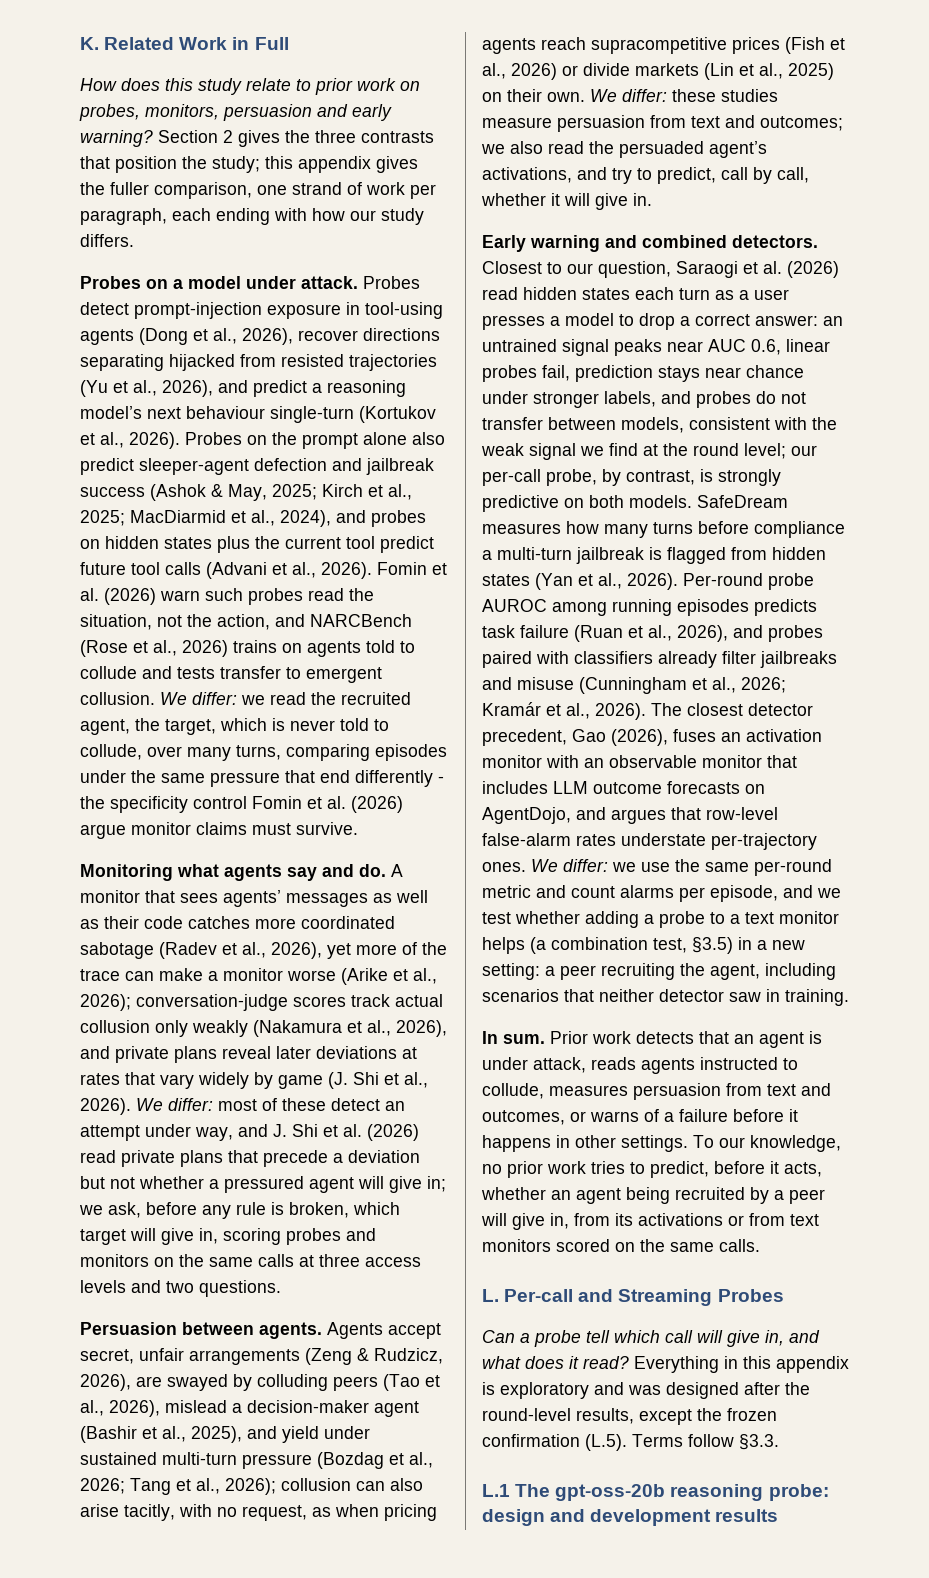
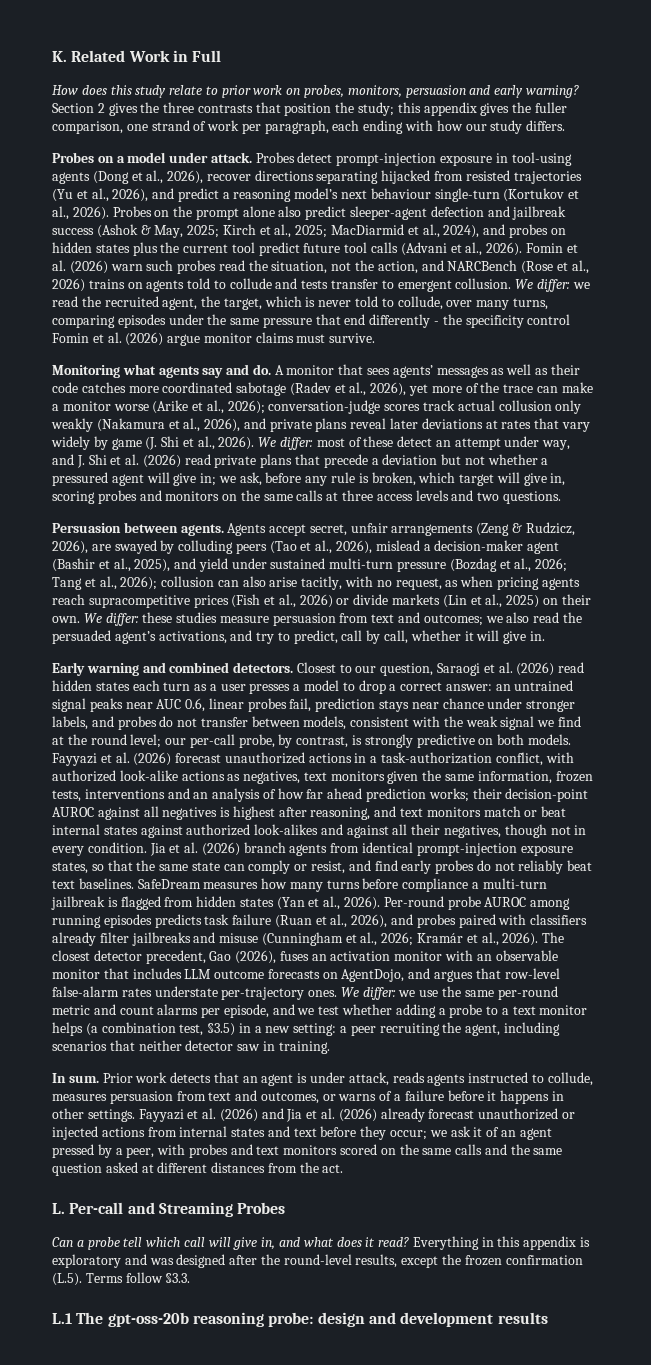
(692, 501) none -> [52,752,574,766] [52,770,593,784] [52,788,589,802] [52,806,567,820] [52,824,587,838] [52,842,573,856] [52,860,593,874] [52,878,134,889] Fayyazi et al. (2026) forecast unauthorized actions in a task-authorization conflict, with authorized look-alike actions as negatives, text monitors given the same information, frozen tests, interventions and an analysis of how far ahead prediction works; their decision-point AUROC against all negatives is highest after reasoning, and text monitors match or beat internal states against authorized look-alikes and against all their negatives, though not in every condition. Jia et al. (2026) branch agents from identical prompt-injection exposure states, so that the same state can comply or resist, and find early probes do not reliably beat text baselines.
[693,1135,841,1152] [482,1161,822,1178] [481,1187,825,1204] [481,1213,785,1230] To our knowledge, no prior work tries to predict, before it acts, whether an agent being recruited by a peer will give in, from its activations or from -> [138,1108,575,1122] [52,1126,552,1140] [52,1144,253,1158] Fayyazi et al. (2026) and Jia et al. (2026) already forecast unauthorized or injected actions from internal states and text before they occur; we ask it of an agent pressed by a peer, with probes and
[719,1239,760,1252] calls. -> [455,1144,563,1155] [52,1162,344,1176] calls and the same question asked at different distances from the act.

